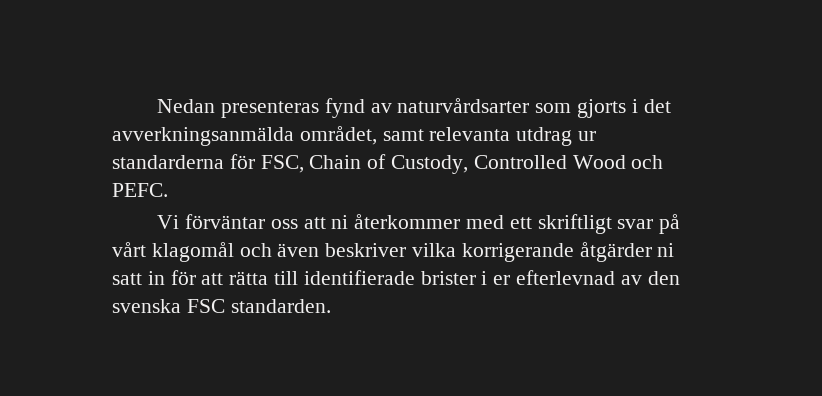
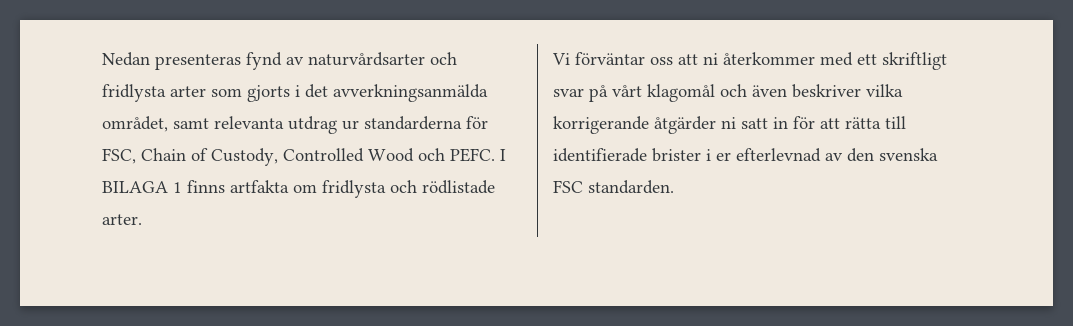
(530, 105) none -> [430,52,457,65] [102,84,206,102] och fridlysta arter
(168, 190) none -> [500,149,506,161] [102,180,495,198] [102,214,142,225] I BILAGA 1 finns artfakta om fridlysta och rödlistade arter.

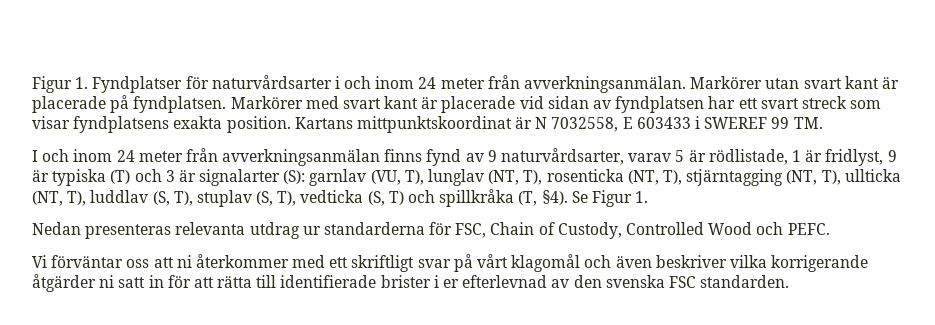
[102,52,457,70] [102,84,488,102] [102,116,209,132] Nedan presenteras fynd av naturvårdsarter och fridlysta arter som gjorts i det avverkningsanmälda området, samt -> [32,75,899,93] [32,95,882,113] [32,116,823,133] [32,148,897,166] [32,169,901,186] [32,189,649,207] [32,222,172,239] Figur 1. Fyndplatser för naturvårdsarter i och inom 24 meter från avverkningsanmälan. Markörer utan svart kant är placerade på fyndplatsen. Markörer med svart kant är placerade vid sidan av fyndplatsen har ett svart streck som visar fyndplatsens exakta position. Kartans mittpunktskoordinat är N 7032558, E 603433 i SWEREF 99 TM. // I och inom 24 meter från avverkningsanmälan finns fynd av 9 naturvårdsarter, varav 5 är rödlistade, 1 är fridlyst, 9 är typiska (T) och 3 är signalarter (S): garnlav (VU, T), lunglav (NT, T), rosenticka (NT, T), stjärntagging (NT, T), ullticka (NT, T), luddlav (S, T), stuplav (S, T), vedticka (S, T) och spillkråka (T, §4). Se Figur 1. // Nedan presenteras
[500,149,506,161] [102,180,495,198] [102,214,142,225] I BILAGA 1 finns artfakta om fridlysta och rödlistade arter. -> (830, 229) none

